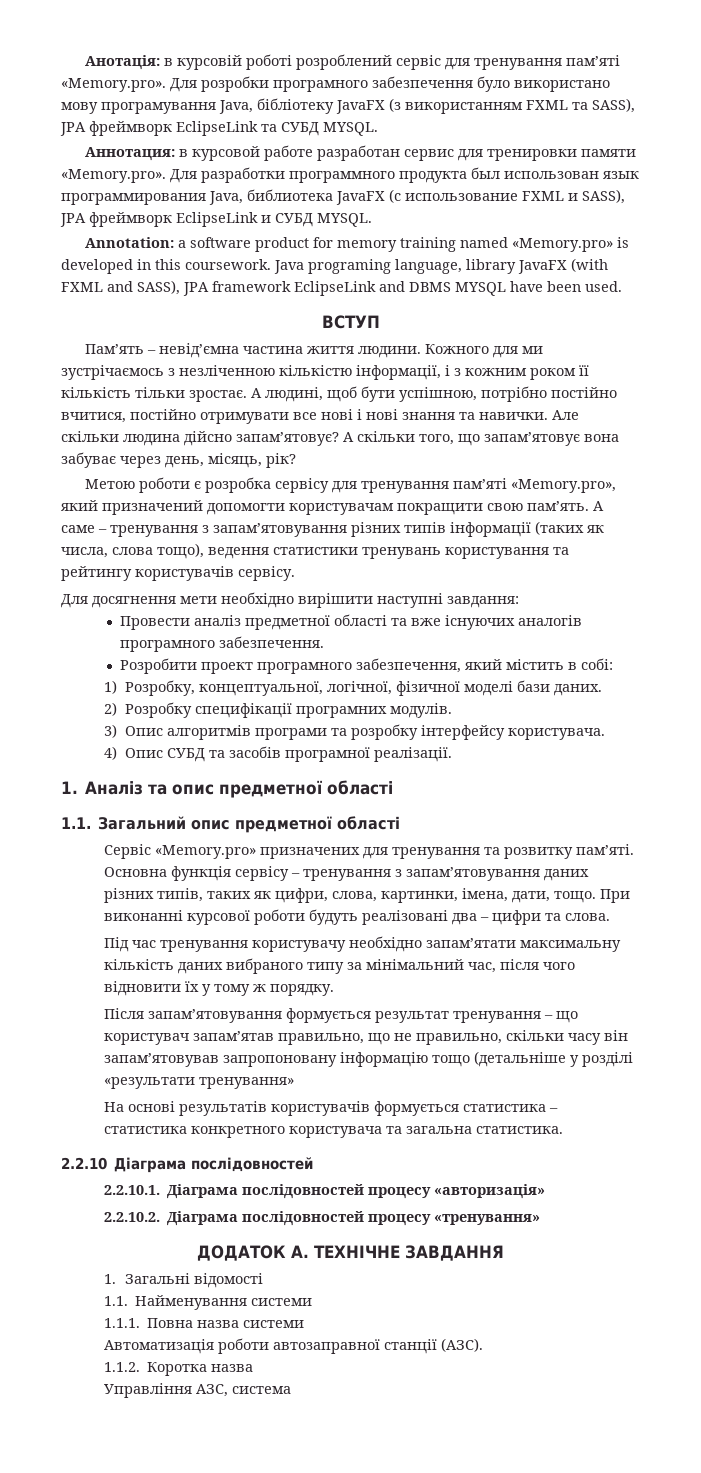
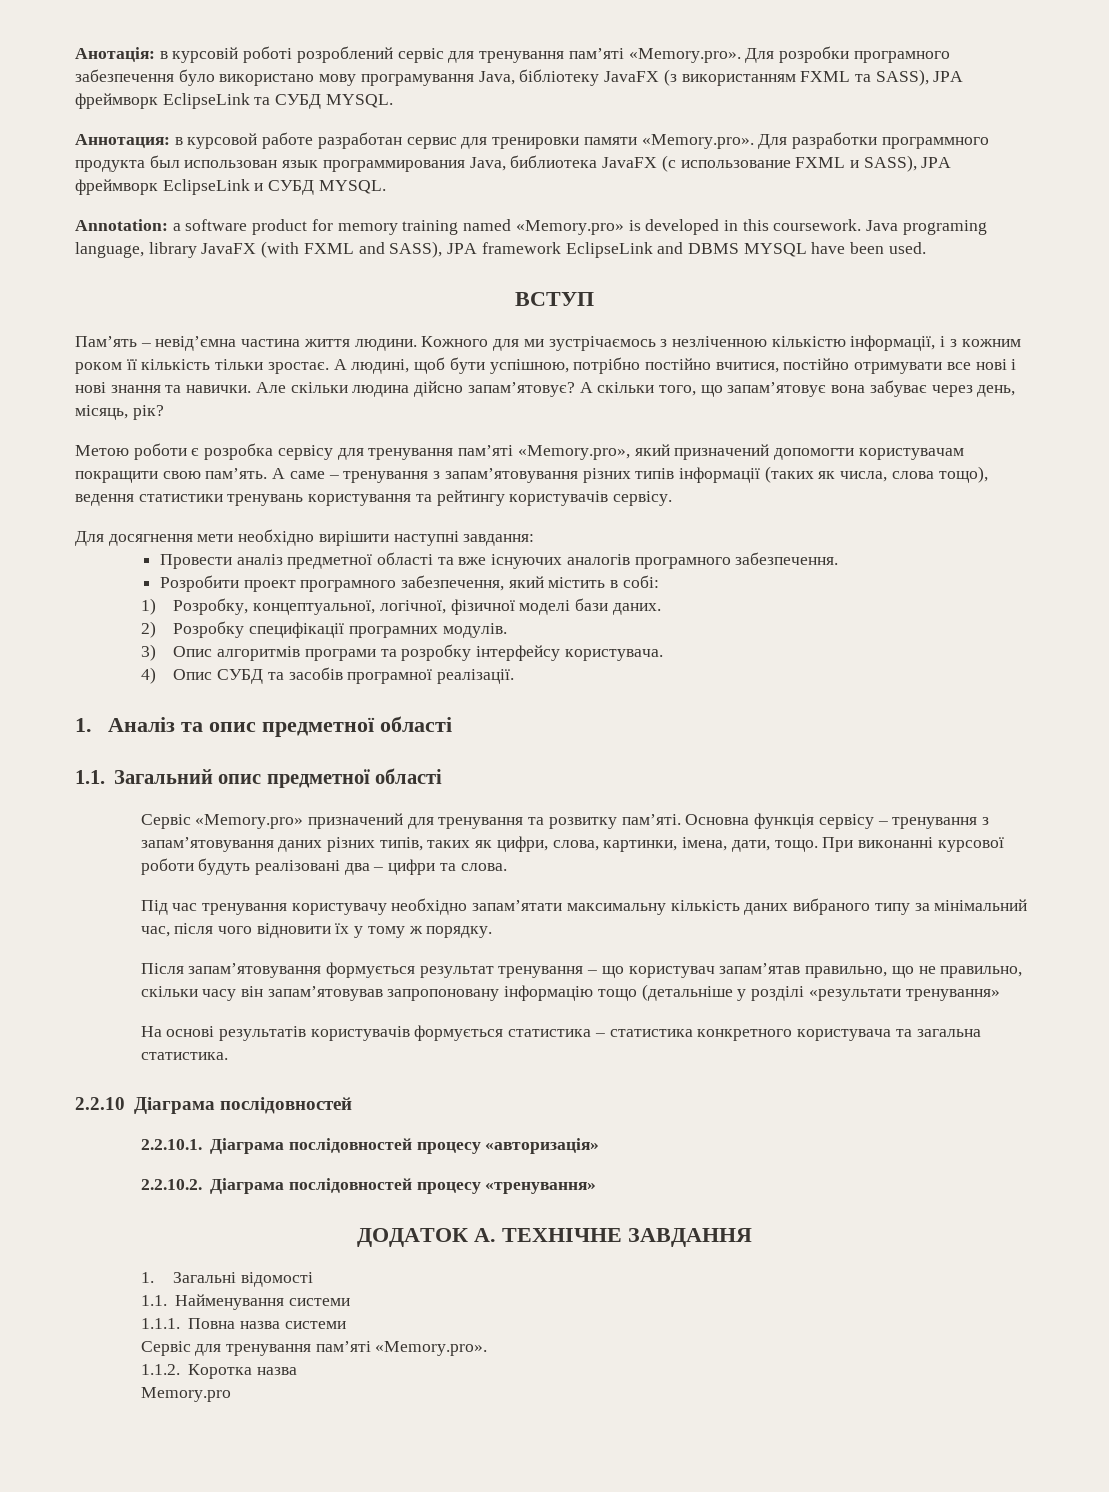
[259,847,360,859] призначених -> [307,813,403,829] призначений
[103,1338,483,1354] Автоматизація роботи автозаправної станції (АЗС). -> [140,1341,488,1356] Сервіс для тренування пам’яті «Memory.pro».
[103,1383,291,1398] Управління АЗС, система -> [140,1387,231,1402] Memory.pro

